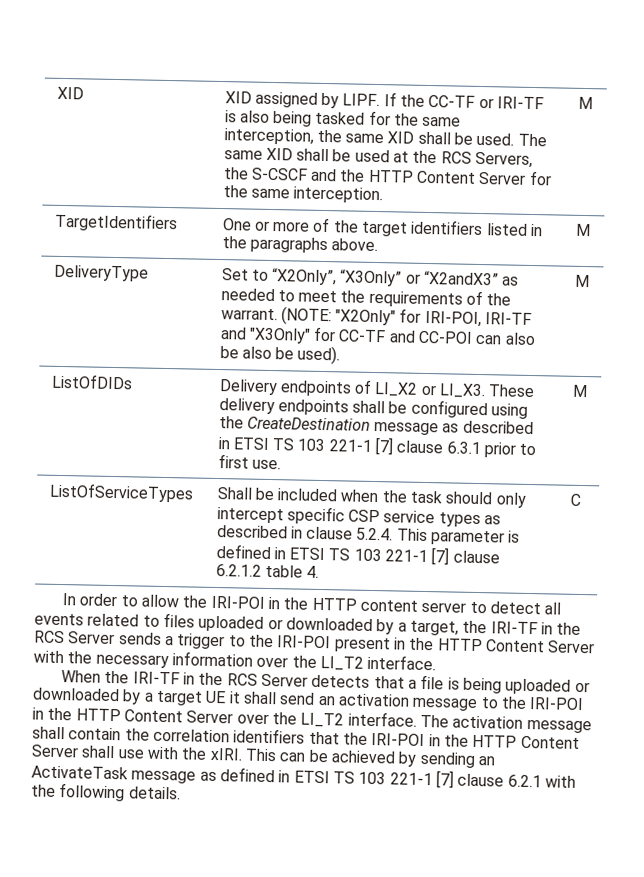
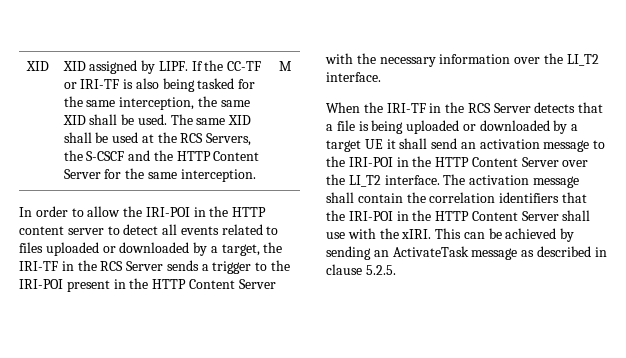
[53,212,178,233] [221,217,544,237] [221,236,379,254] [574,223,591,237] [52,264,149,282] [221,268,520,287] [220,288,512,308] [220,306,533,328] [219,326,536,346] [219,345,341,365] [573,274,590,288] [50,373,133,390] [218,379,536,399] [218,398,529,419] [218,416,534,436] [217,437,537,458] [217,454,281,470] [571,384,588,398] [48,482,194,503] [216,486,526,508] [216,506,502,528] [216,524,521,546] [215,543,500,566] [215,563,320,578] [569,493,581,506] // TargetIdentifiers | One or more of the target identifiers listed in the paragraphs above. | M // DeliveryType | Set to “X2Only”, “X3Only” or “X2andX3” as needed to meet the requirements of the warrant. (NOTE: "X2Only" for IRI-POI, IRI-TF and "X3Only" for CC-TF and CC-POI can also be also be used). | M // ListOfDIDs | Delivery endpoints of LI_X2 or LI_X3. These delivery endpoints shall be configured using the CreateDestination message as described in ETSI TS 103 221-1 [7] clause 6.3.1 prior to first use. | M // ListOfServiceTypes | Shall be included when the task should only intercept specific CSP service types as described in clause 5.2.4. This parameter is defined in ETSI TS 103 221-1 [7] clause 6.2.1.2 table 4. | C -> (292, 66) none
[219,767,576,789] [31,783,181,802] defined in ETSI TS 103 221-1 [7] clause 6.2.1 with the following details. -> [536,246,607,257] [326,264,396,275] described in clause 5.2.5.

